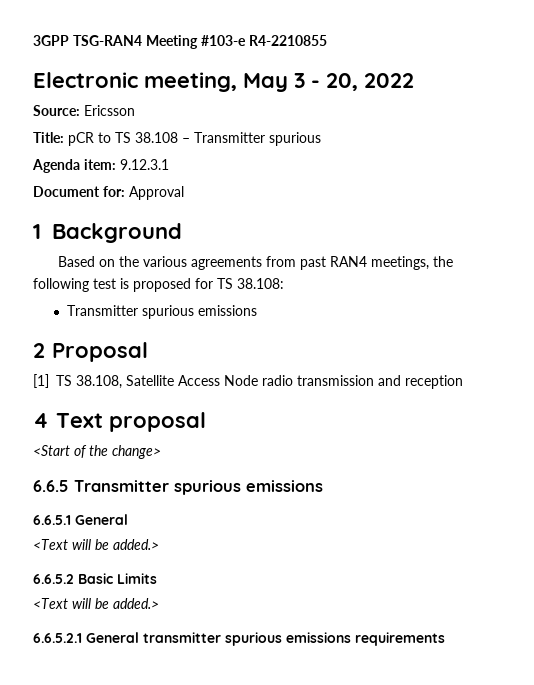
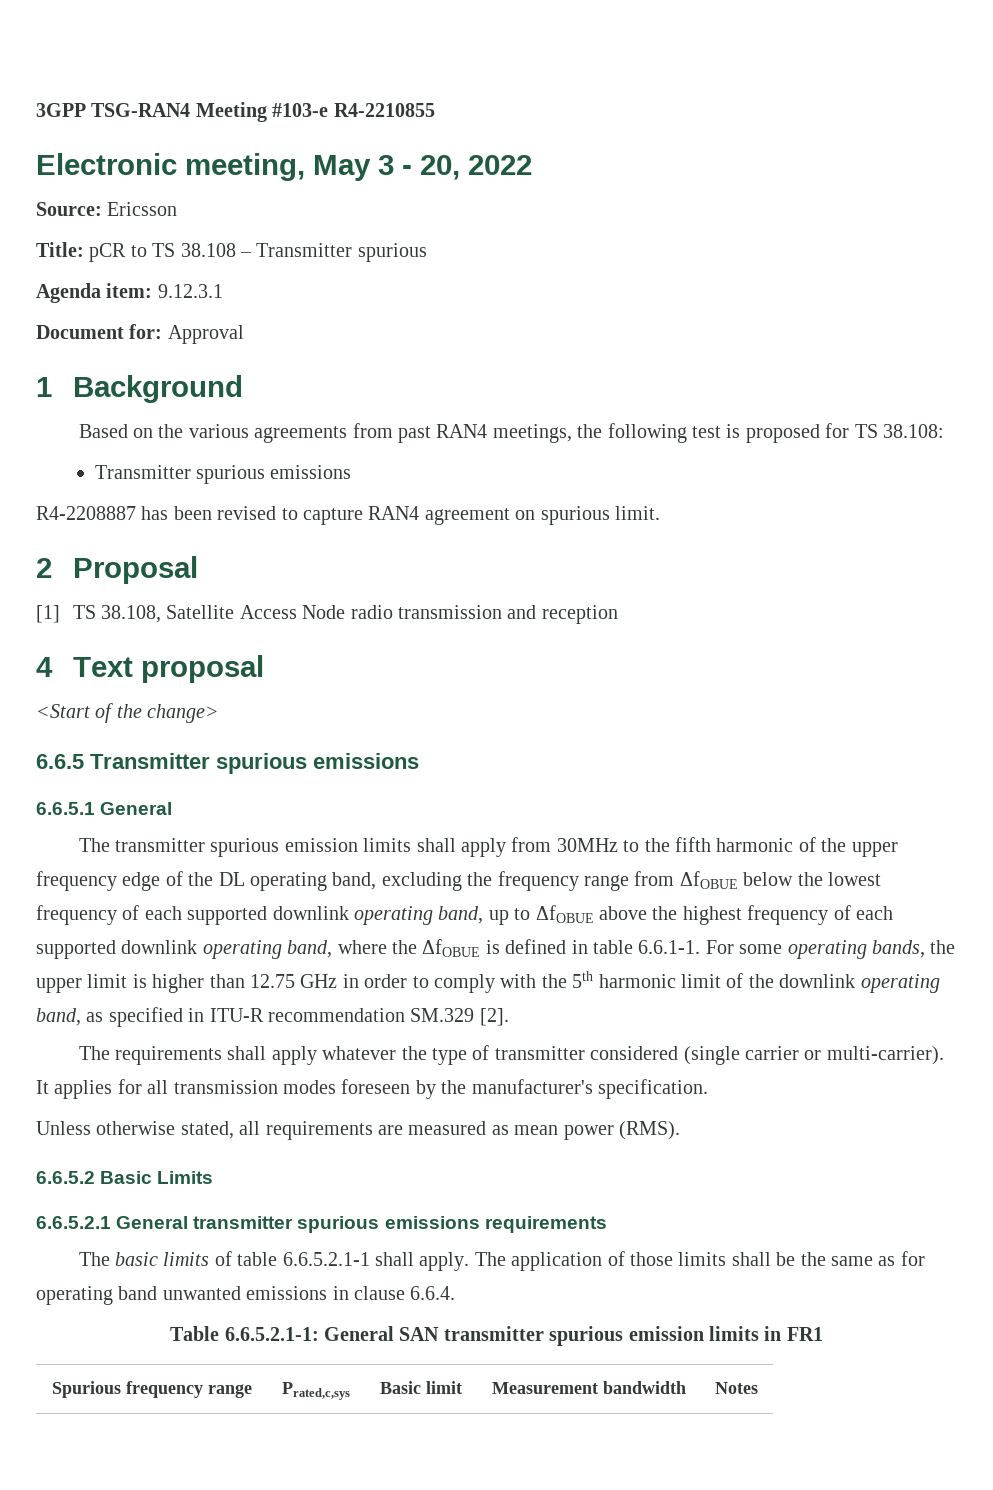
(258, 310) none -> [36,506,660,525] // R4-2208887 has been revised to capture RAN4 agreement on spurious limit.
[33,539,159,550] <Text will be added.> -> [78,837,898,857] [36,871,881,891] [36,905,893,925] [36,939,956,959] [36,971,940,993] [36,1007,509,1027] [78,1045,944,1065] [36,1079,708,1099] [36,1121,680,1140] The transmitter spurious emission limits shall apply from 30MHz to the fifth harmonic of the upper frequency edge of the DL operating band, excluding the frequency range from ΔfOBUE below the lowest frequency of each supported downlink operating band, up to ΔfOBUE above the highest frequency of each supported downlink operating band, where the ΔfOBUE is defined in table 6.6.1-1. For some operating bands, the upper limit is higher than 12.75 GHz in order to comply with the 5th harmonic limit of the downlink operating band, as specified in ITU-R recommendation SM.329 [2]. // The requirements shall apply whatever the type of transmitter considered (single carrier or multi-carrier). It applies for all transmission modes foreseen by the manufacturer's specification. // Unless otherwise stated, all requirements are measured as mean power (RMS).
[33,598,159,609] // <Text will be added.> -> (214, 1177) none
(445, 639) none -> [78,1251,925,1271] [36,1286,456,1305] [170,1326,823,1346] [52,1381,252,1398] [282,1382,350,1400] [379,1381,462,1394] [491,1381,686,1394] [715,1382,758,1394] // The basic limits of table 6.6.5.2.1-1 shall apply. The application of those limits shall be the same as for operating band unwanted emissions in clause 6.6.4. // Table 6.6.5.2.1-1: General SAN transmitter spurious emission limits in FR1 // Spurious frequency range | Prated,c,sys | Basic limit | Measurement bandwidth | Notes

